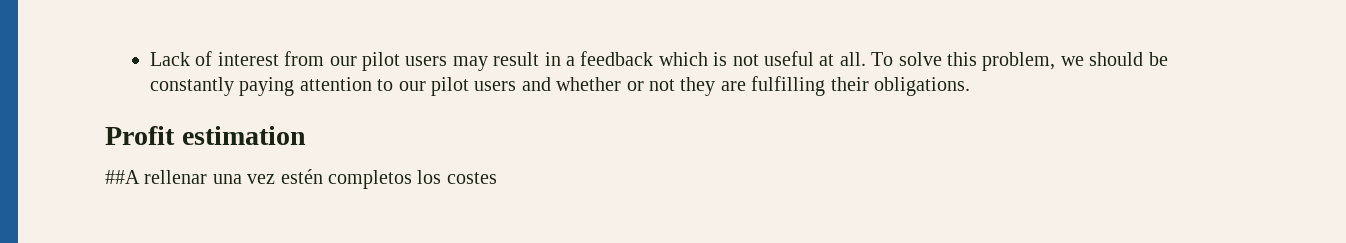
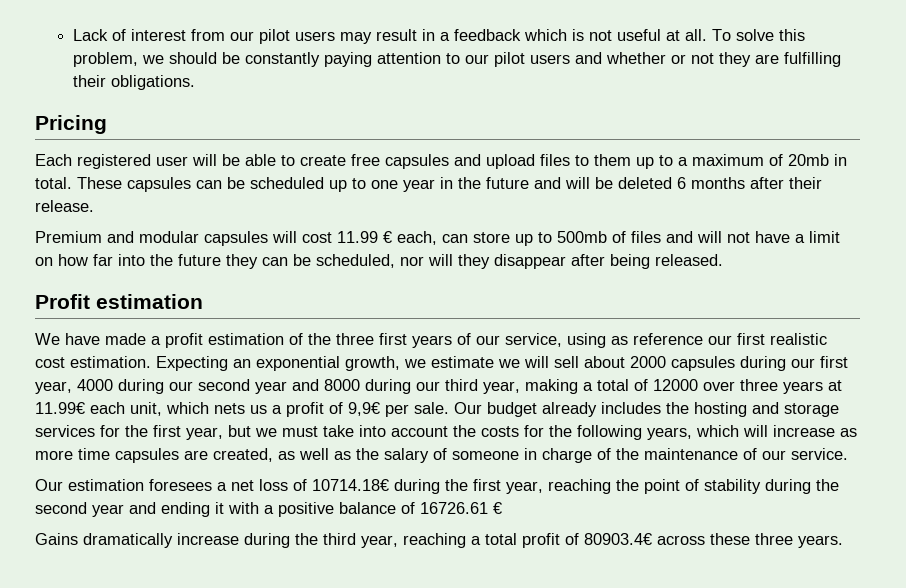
[105,126,306,145] [105,169,497,189] Profit estimation // ##A rellenar una vez estén completos los costes -> [35,115,107,134] [35,154,847,169] [35,177,822,192] [35,200,94,212] [35,231,840,246] [35,254,723,269] [35,294,203,309] [35,333,827,348] [35,356,848,371] [35,379,842,394] [35,402,839,417] [35,425,857,440] [35,448,848,463] [35,479,839,494] [35,502,502,517] [35,533,843,548] Pricing // Each registered user will be able to create free capsules and upload files to them up to a maximum of 20mb in total. These capsules can be scheduled up to one year in the future and will be deleted 6 months after their release. // Premium and modular capsules will cost 11.99 € each, can store up to 500mb of files and will not have a limit on how far into the future they can be scheduled, nor will they disappear after being released. // Profit estimation // We have made a profit estimation of the three first years of our service, using as reference our first realistic cost estimation. Expecting an exponential growth, we estimate we will sell about 2000 capsules during our first year, 4000 during our second year and 8000 during our third year, making a total of 12000 over three years at 11.99€ each unit, which nets us a profit of 9,9€ per sale. Our budget already includes the hosting and storage services for the first year, but we must take into account the costs for the following years, which will increase as more time capsules are created, as well as the salary of someone in charge of the maintenance of our service. // Our estimation foresees a net loss of 10714.18€ during the first year, reaching the point of stability during the second year and ending it with a positive balance of 16726.61 € // Gains dramatically increase during the third year, reaching a total profit of 80903.4€ across these three years.

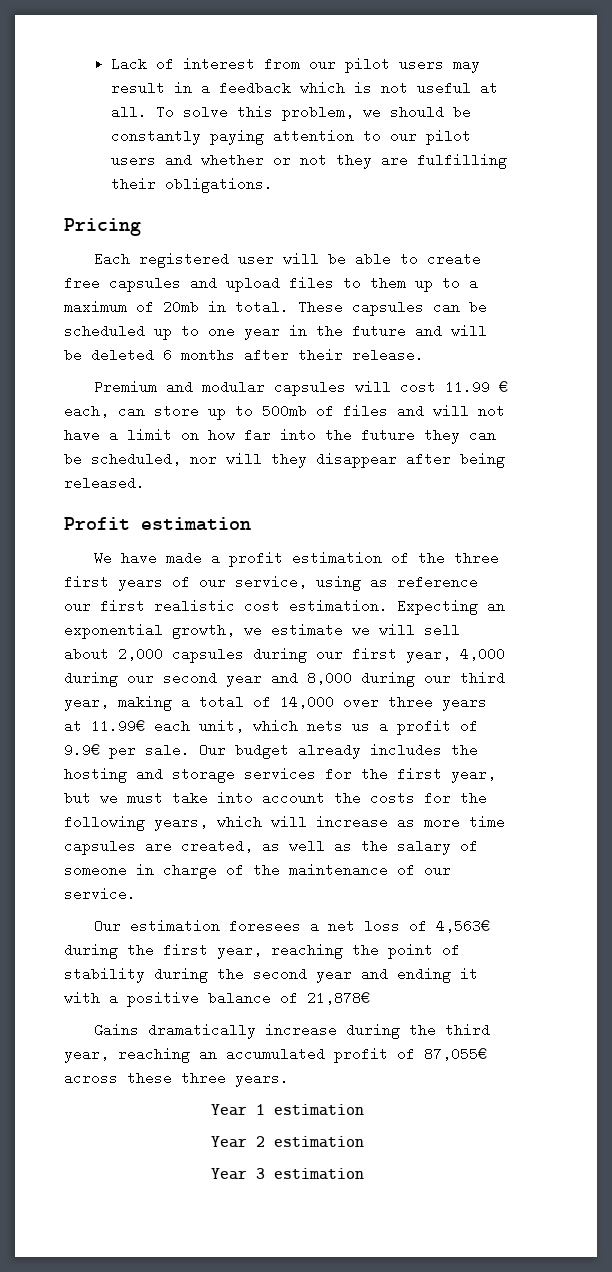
[630,356,666,368] 2000 -> [118,647,163,661] 2,000
[77,379,113,391] 4000 -> [460,647,505,661] 4,000
[324,379,360,391] 8000 -> [307,671,352,685] 8,000
[653,379,698,391] 12000 -> [280,695,334,709] 14,000
[348,402,380,416] 9,9€ -> [64,743,100,757] 9.9€
[312,479,389,491] 10714.18€ -> [436,919,491,933] 4,563€
[420,502,502,514] 16726.61 € -> [307,991,370,1005] 21,878€
[471,533,652,548] a total profit of 80903.4€ -> [199,1047,487,1063] an accumulated profit of 87,055€
(843, 541) none -> [210,1104,364,1116] [210,1136,364,1148] [210,1168,364,1180] // Year 1 estimation // Year 2 estimation // Year 3 estimation

